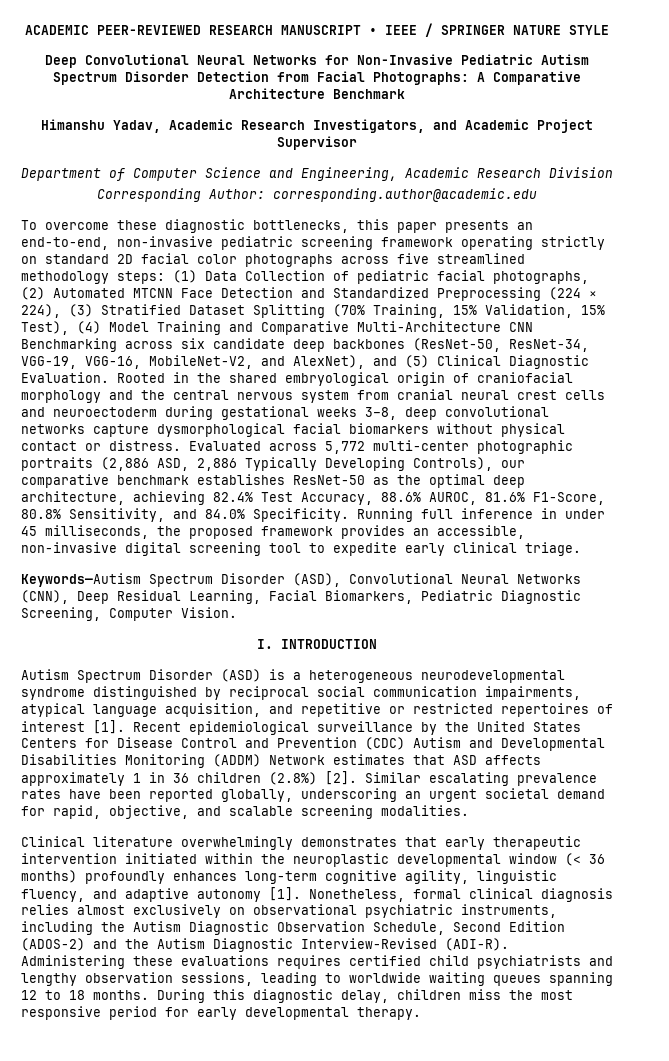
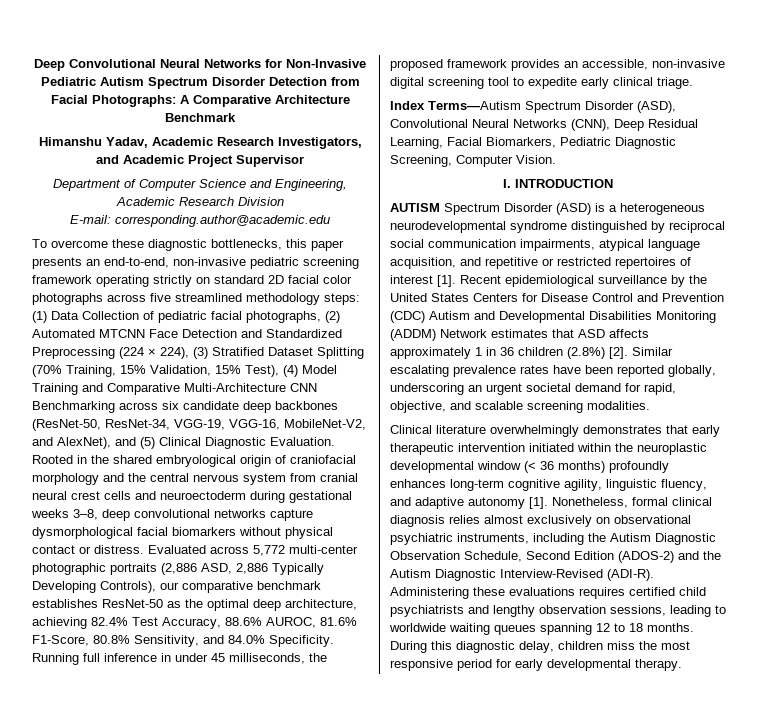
[25,23,609,37] ACADEMIC PEER-REVIEWED RESEARCH MANUSCRIPT • IEEE / SPRINGER NATURE STYLE // -> (34, 65) none
[97,188,265,202] Corresponding Author: -> [70,215,111,224] E-mail:
[21,573,141,587] Keywords—Autism -> [390,101,521,110] Index Terms—Autism
[21,669,69,680] Autism -> [390,203,440,212] AUTISM

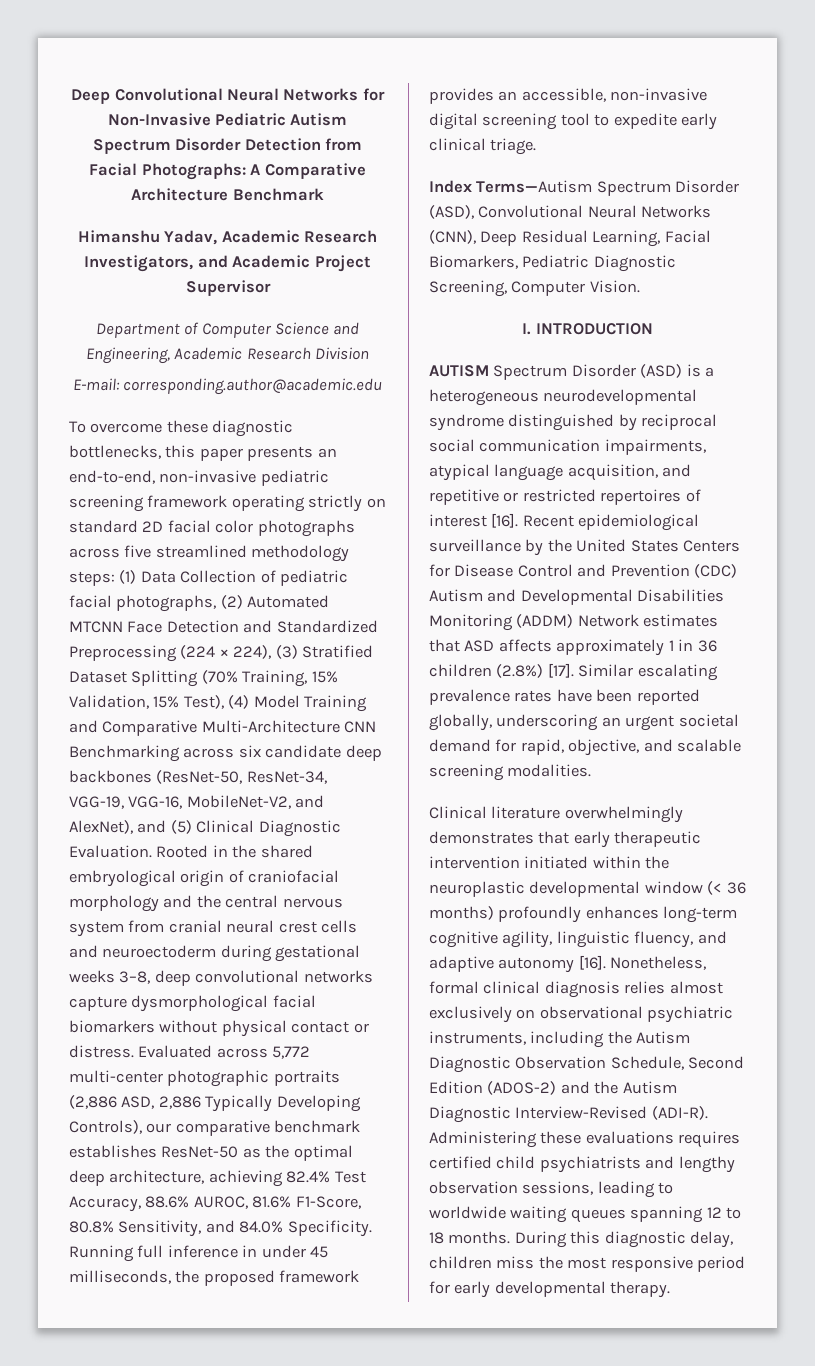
[437,275,456,287] [1]. -> [491,513,519,528] [16].
[609,347,628,359] [2]. -> [547,663,574,678] [17].
[529,497,548,509] [1]. -> [578,955,606,970] [16].

